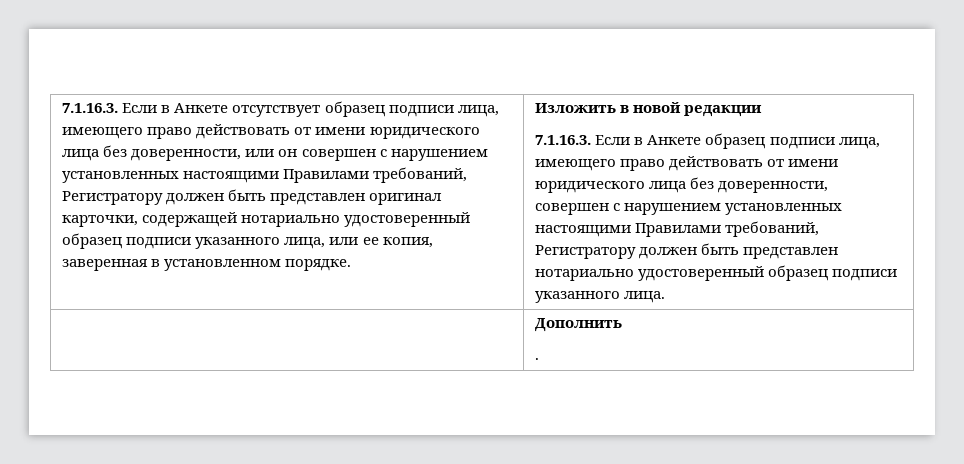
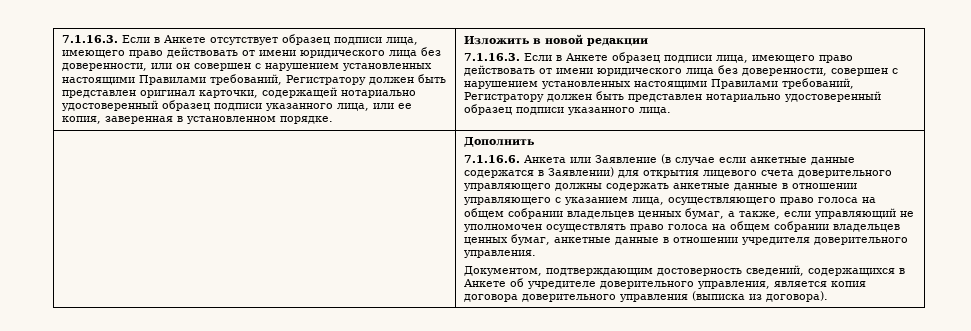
[535,358,540,360] . -> [463,154,855,165] [463,167,892,178] [463,183,857,191] [463,197,876,205] [463,208,914,219] [463,221,900,232] [463,234,908,245] [463,250,536,258] [463,265,905,276] [463,278,866,289] [463,291,828,302] 7.1.16.6. Анкета или Заявление (в случае если анкетные данные содержатся в Заявлении) для открытия лицевого счета доверительного управляющего должны содержать анкетные данные в отношении управляющего с указанием лица, осуществляющего право голоса на общем собрании владельцев ценных бумаг, а также, если управляющий не уполномочен осуществлять право голоса на общем собрании владельцев ценных бумаг, анкетные данные в отношении учредителя доверительного управления. // Документом, подтверждающим достоверность сведений, содержащихся в Анкете об учредителе доверительного управления, является копия договора доверительного управления (выписка из договора).

